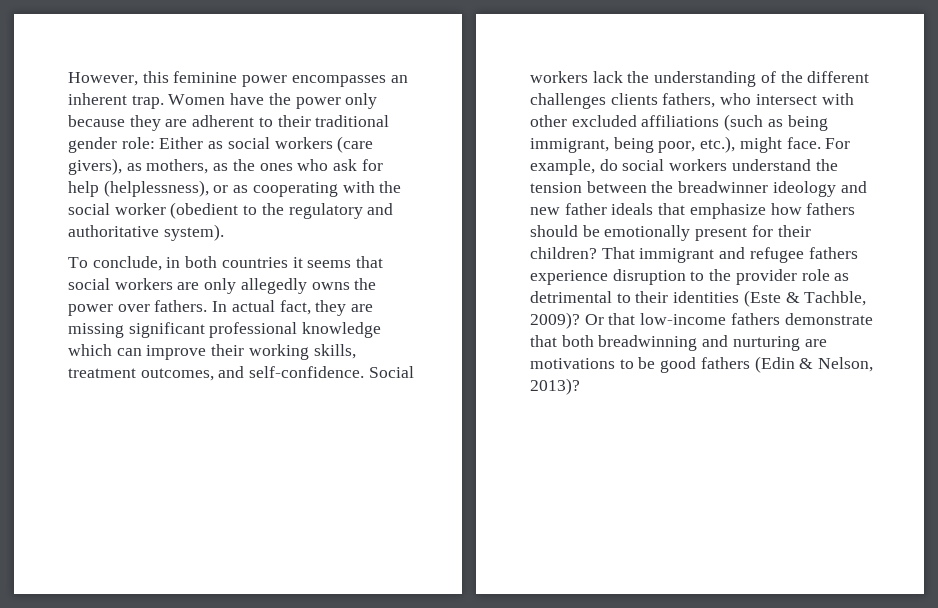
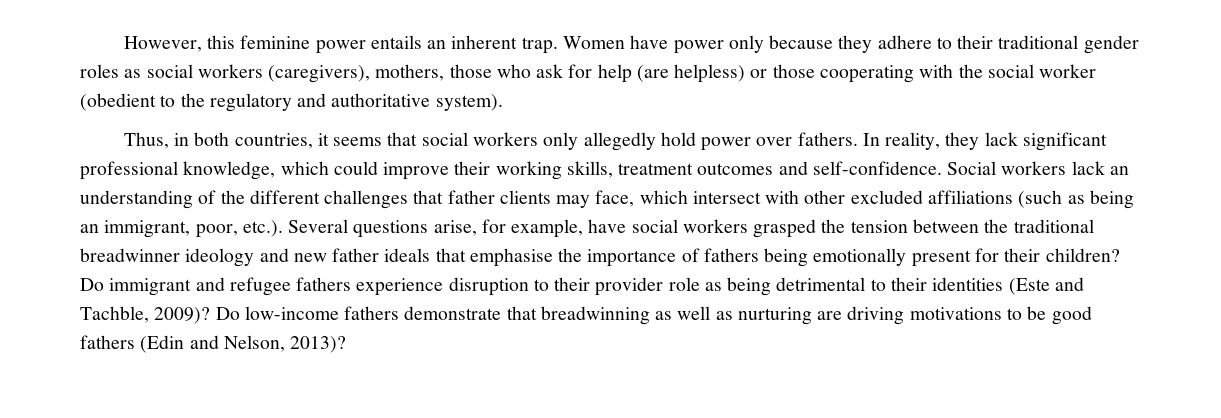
[291,75,386,87] encompasses -> [370,35,422,49] entails
[268,93,291,105] the -> (669, 42) none
[165,115,255,127] are adherent -> [877,35,932,49] adhere
[121,137,204,149] role: Either -> [80,64,119,78] roles
[337,136,374,153] [68,158,383,175] [68,180,249,197] (care givers), as mothers, as the ones who ask for help (helplessness), or as -> [268,64,815,83] (caregivers), mothers, those who ask for help (are helpless) or those
[68,256,162,271] To conclude, -> [123,132,169,149] Thus,
[221,257,288,268] countries -> [234,133,313,149] countries,
[177,282,200,290] are -> (538, 139) none
[311,278,377,290] owns the -> [660,132,696,146] hold
[231,300,374,316] [68,322,382,338] [68,344,142,356] actual fact, they are missing significant professional knowledge which can -> [885,132,1107,151] [80,161,378,180] reality, they lack significant professional knowledge, which could
[140,368,214,381] outcomes, -> [697,163,774,175] outcomes
[627,71,650,83] the -> [1109,166,1129,175] an
[610,93,752,108] clients fathers, who -> [413,190,688,208] that father clients may face, which
[530,136,851,153] [530,159,811,175] immigrant, being poor, etc.), might face. For example, do social workers understand -> [80,219,817,238] an immigrant, poor, etc.). Several questions arise, for example, have social workers grasped
(674, 187) none -> [1013,219,1094,233] traditional
[689,203,856,219] [530,225,600,237] emphasize how fathers should be -> [469,248,809,267] emphasise the importance of fathers being
[601,247,635,259] That -> [80,278,104,291] Do
[709,269,732,281] the -> [554,277,591,291] their
(850, 277) none -> [727,277,772,296] being
[785,292,800,303] & -> [1054,277,1084,291] and
[584,313,636,325] Or that -> [215,307,240,320] Do
[561,335,729,351] both breadwinning and -> [540,306,733,325] breadwinning as well as
(827, 343) none -> [847,306,905,325] driving
[799,358,814,369] & -> [189,335,219,349] and

